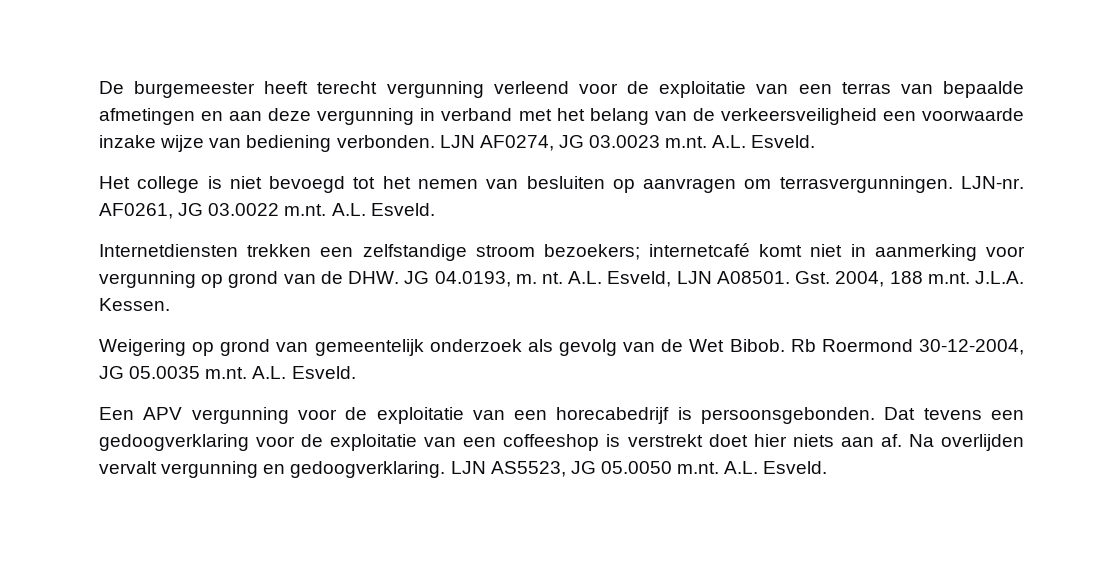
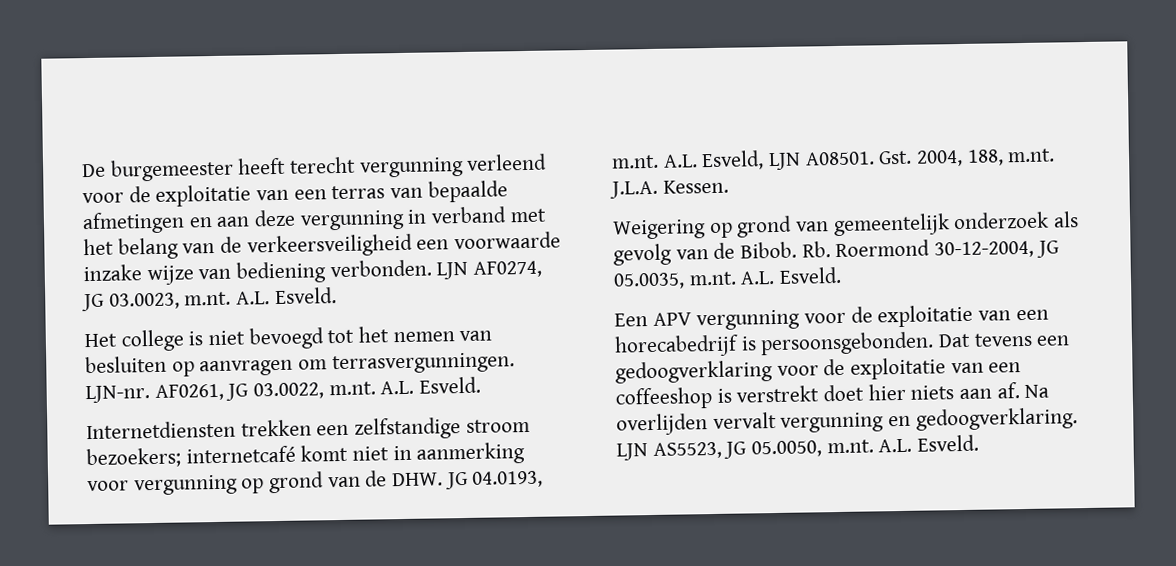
[589,135,661,148] 03.0023 -> [108,292,180,310] 03.0023,
[208,203,280,216] 03.0022 -> [253,382,325,400] 03.0022,
[515,272,563,284] m. nt. -> [611,154,659,169] m.nt.
[889,271,923,284] 188 -> [966,149,1004,166] 188,
[689,339,816,352] Wet Bibob. Rb -> [740,241,831,259] Bibob. Rb.
[129,366,201,379] 05.0035 -> [613,272,685,290] 05.0035,
[600,461,672,474] 05.0050 -> [751,440,823,458] 05.0050,

